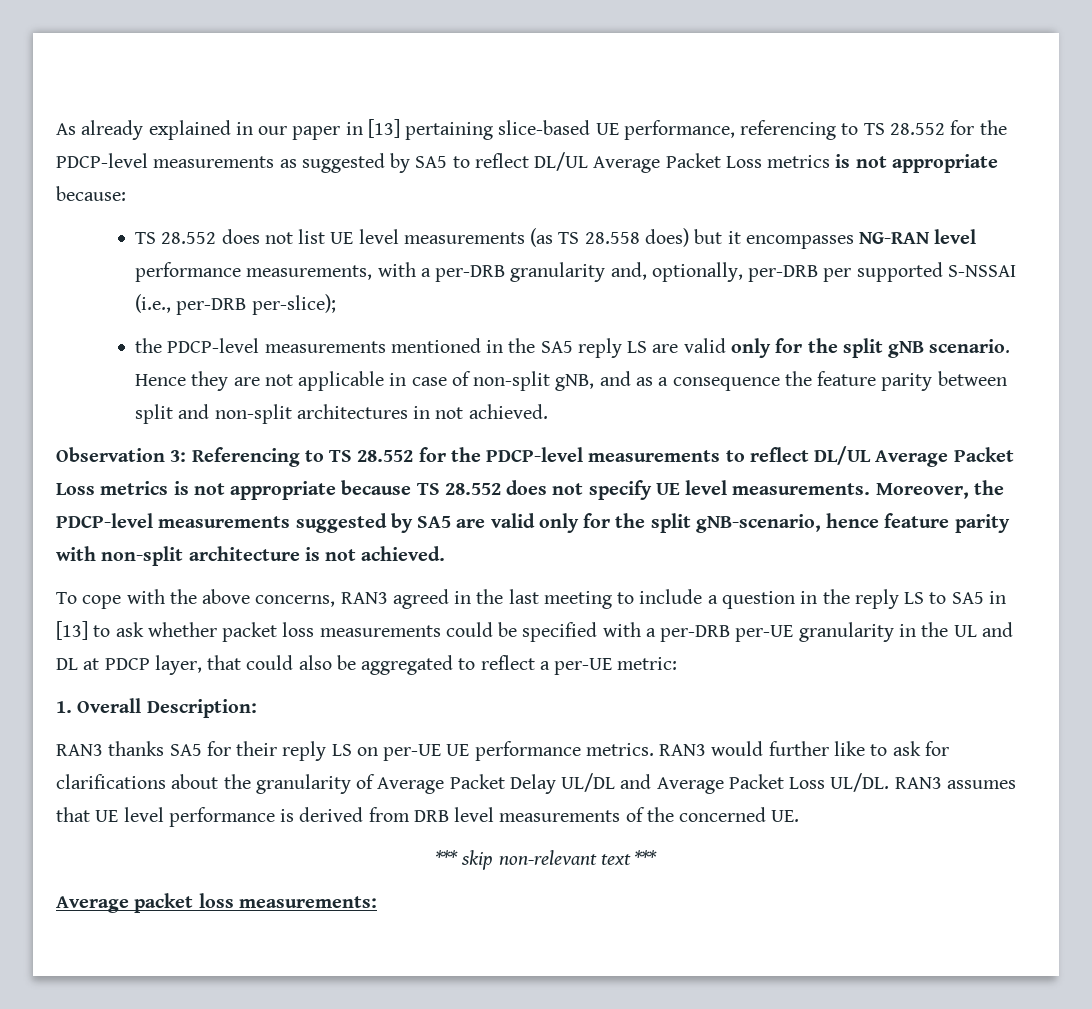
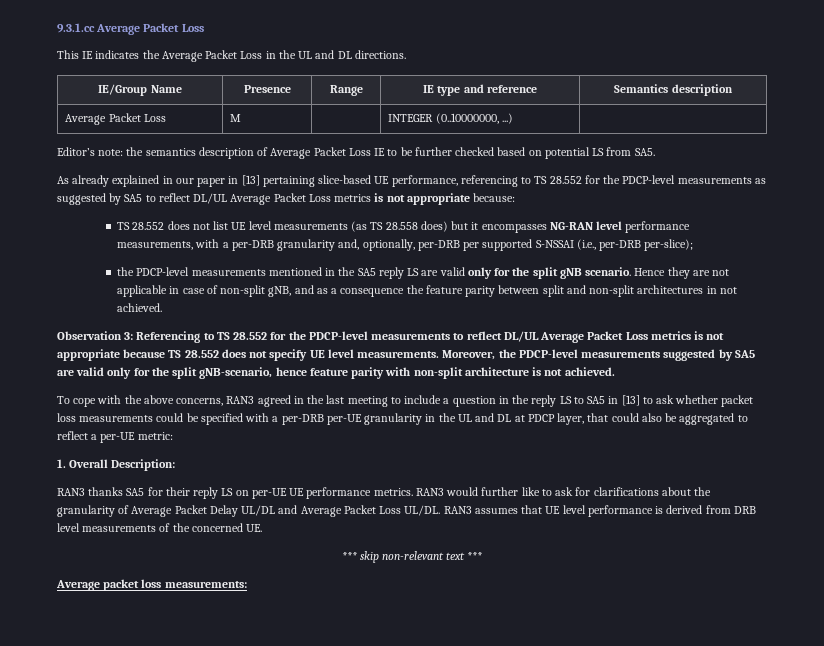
(56, 129) none -> [57,23,204,35] [57,50,406,62] [98,84,182,96] [243,85,291,93] [329,85,363,96] [423,84,537,96] [614,84,733,96] [65,113,166,125] [230,114,242,122] [388,113,513,124] [57,147,655,159] 9.3.1.cc Average Packet Loss // This IE indicates the Average Packet Loss in the UL and DL directions. // IE/Group Name | Presence | Range | IE type and reference | Semantics description // Average Packet Loss | M | | INTEGER (0..10000000, ...) | // Editor’s note: the semantics description of Average Packet Loss IE to be further checked based on potential LS from SA5. //

